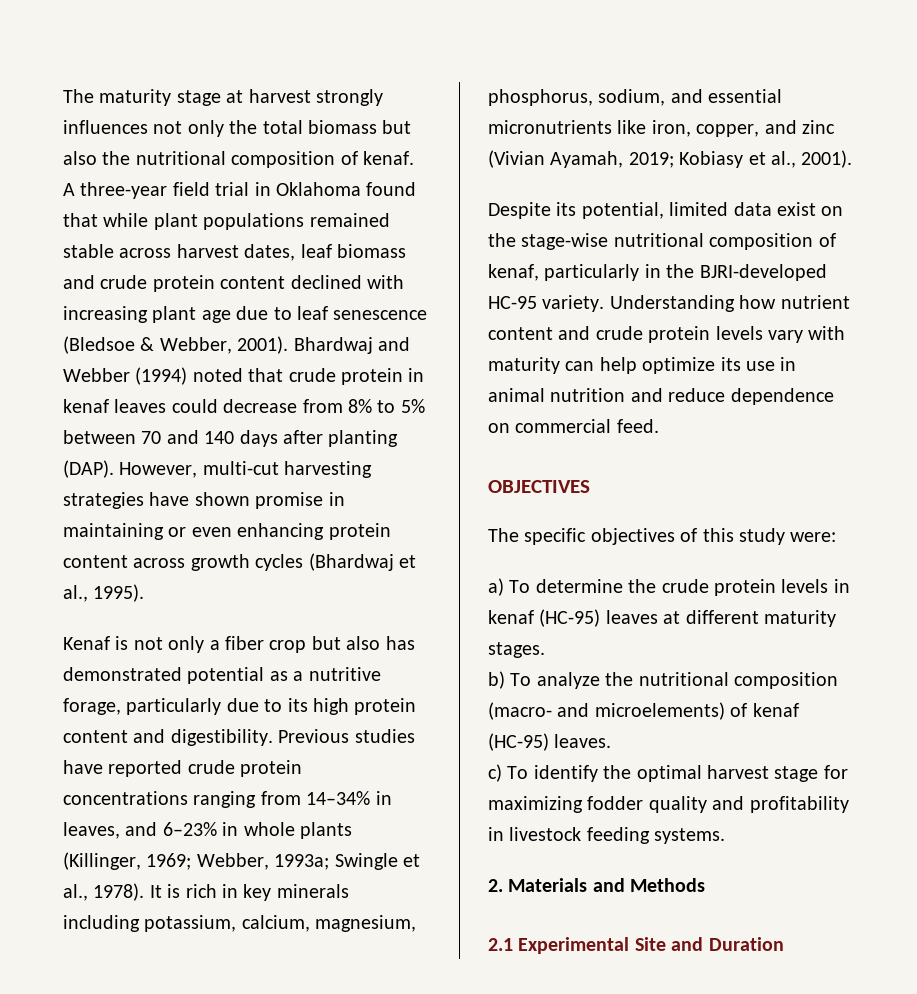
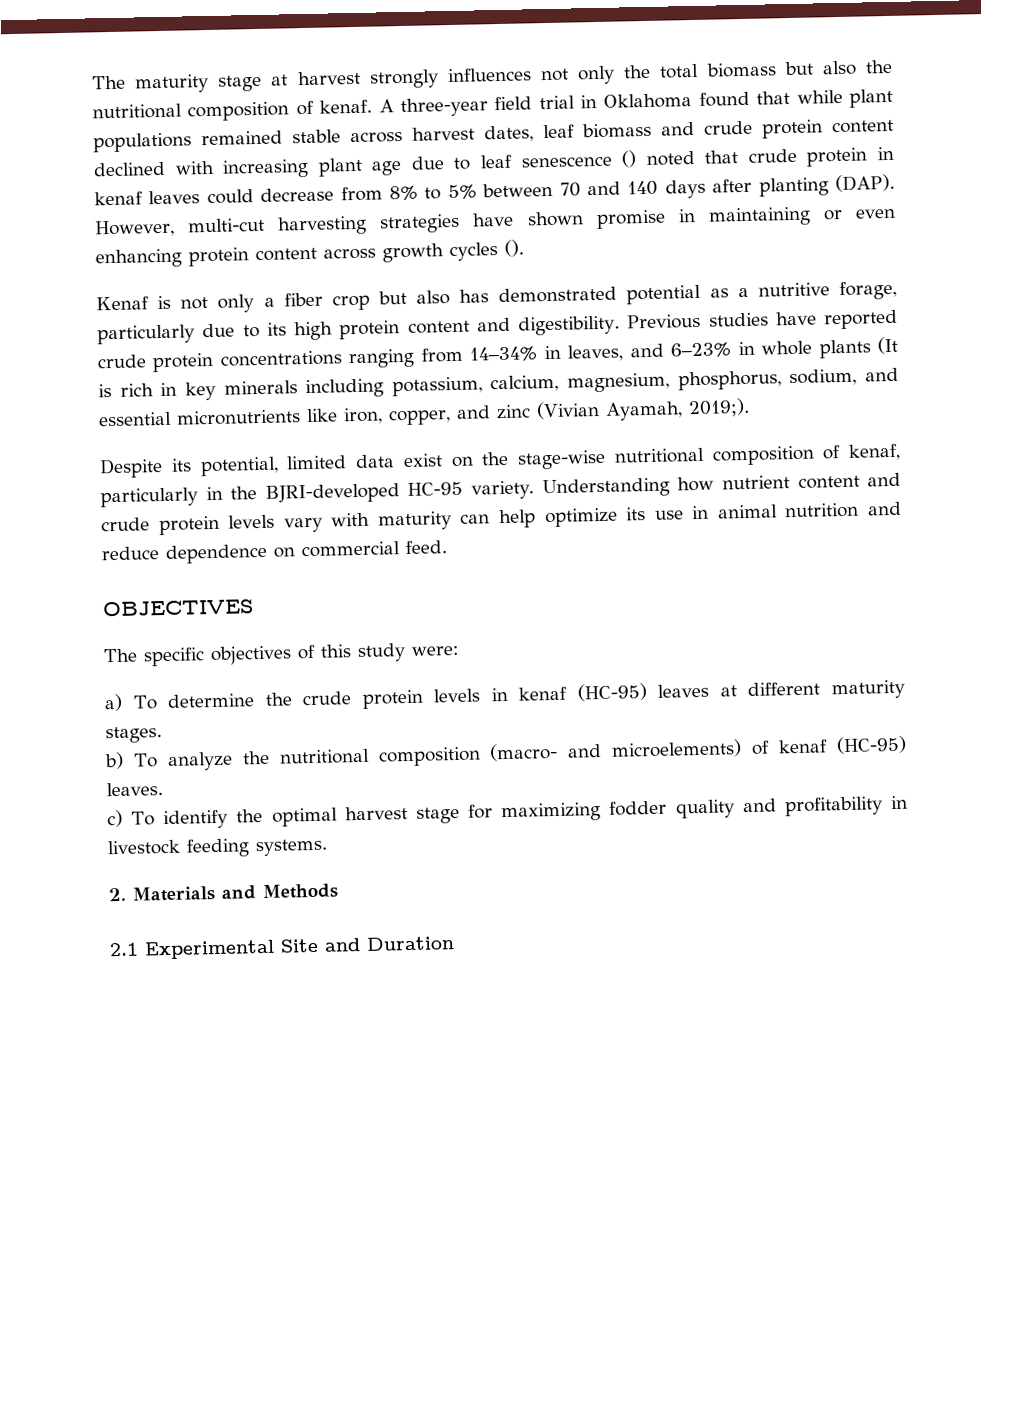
[63,336,410,354] [63,367,188,385] (Bledsoe & Webber, 2001). Bhardwaj and Webber (1994) -> [621,150,637,168] ()
[308,553,416,571] [63,584,145,602] (Bhardwaj et al., 1995). -> [504,239,524,257] ().
[63,852,420,870] [63,883,162,901] (Killinger, 1969; Webber, 1993a; Swingle et al., 1978). It -> [876,336,898,355] (It
[628,150,853,168] 2019; Kobiasy et al., 2001). -> [687,397,750,418] 2019;).

